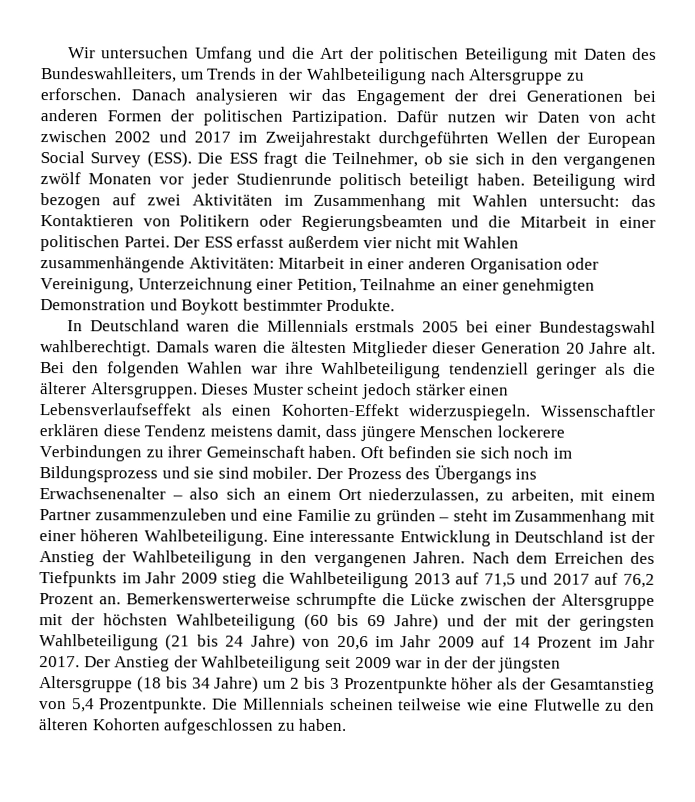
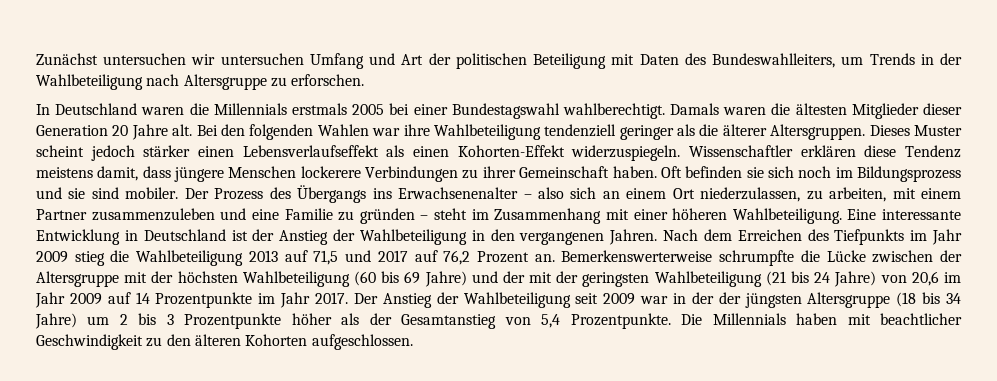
[67,47,96,59] Wir -> [36,53,216,65] Zunächst untersuchen wir
[291,46,315,59] die -> (396, 59) none
[130,88,656,106] [40,109,657,127] [40,130,656,148] [40,151,656,169] [40,172,656,190] [40,193,656,211] [40,214,656,232] [40,235,520,252] [40,256,600,274] [40,277,596,295] [40,298,396,315] Danach analysieren wir das Engagement der drei Generationen bei anderen Formen der politischen Partizipation. Dafür nutzen wir Daten von acht zwischen 2002 und 2017 im Zweijahrestakt durchgeführten Wellen der European Social Survey (ESS). Die ESS fragt die Teilnehmer, ob sie sich in den vergangenen zwölf Monaten vor jeder Studienrunde politisch beteiligt haben. Beteiligung wird bezogen auf zwei Aktivitäten im Zusammenhang mit Wahlen untersucht: das Kontaktieren von Politikern oder Regierungsbeamten und die Mitarbeit in einer politischen Partei. Der ESS erfasst außerdem vier nicht mit Wahlen zusammenhängende Aktivitäten: Mitarbeit in einer anderen Organisation oder Vereinigung, Unterzeichnung einer Petition, Teilnahme an einer genehmigten Demonstration und Boykott bestimmter Produkte. -> (365, 80) none
[537,636,593,648] Prozent -> [155,292,253,308] Prozentpunkte
[329,697,601,711] scheinen teilweise wie eine Flutwelle -> [796,313,963,325] [36,334,143,350] haben mit beachtlicher Geschwindigkeit
[163,718,348,735] aufgeschlossen zu haben. -> [311,334,413,350] aufgeschlossen.

